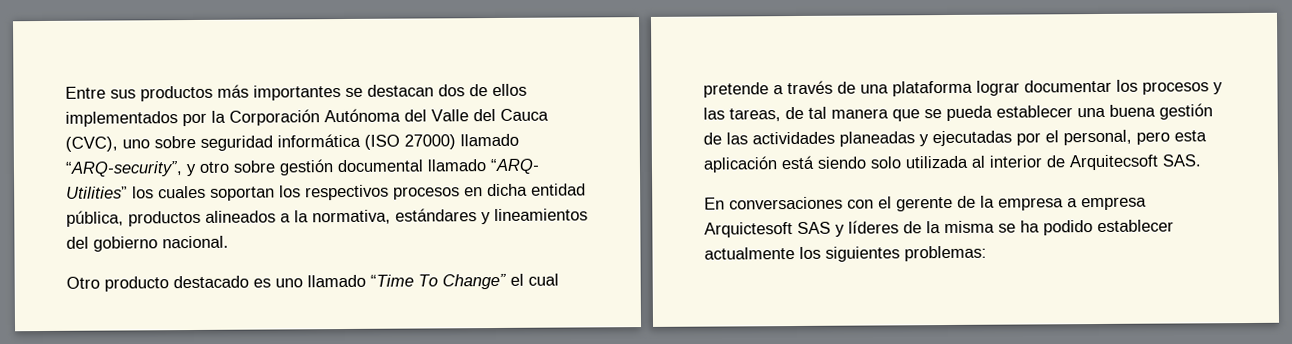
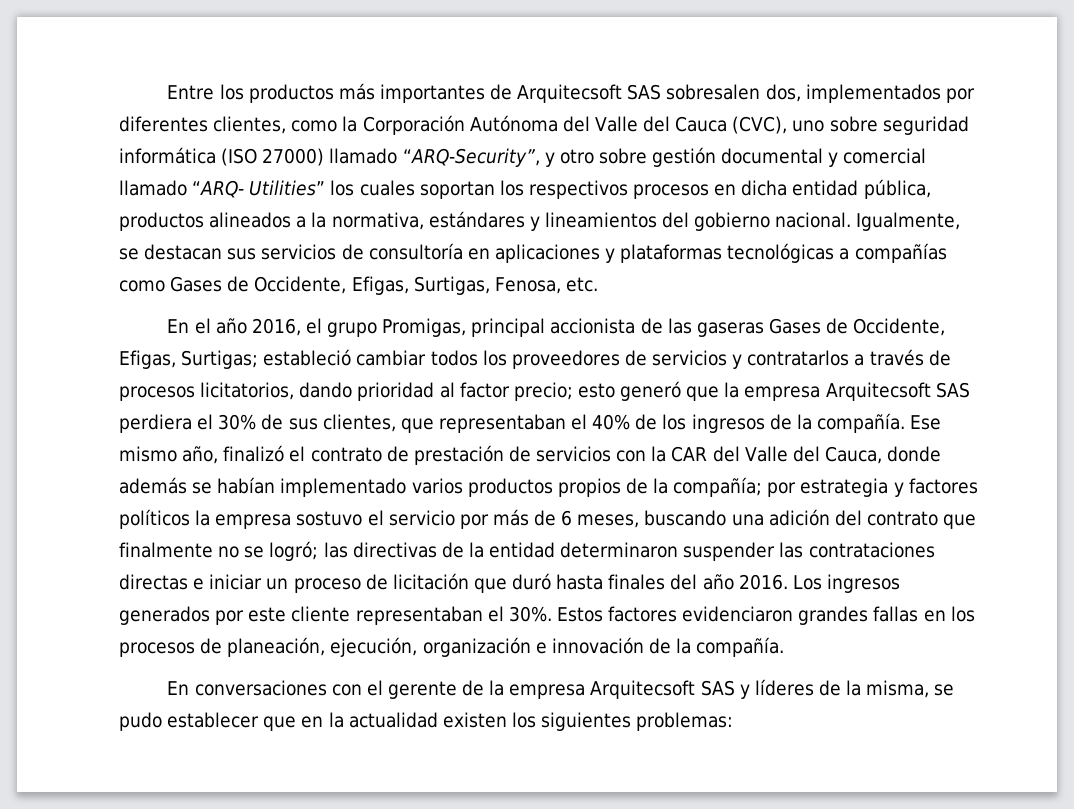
[110,89,136,99] sus -> [219,84,244,100] los
[345,83,527,97] [65,111,207,127] se destacan dos de ellos implementados por -> [490,84,975,103] [119,116,338,134] de Arquitecsoft SAS sobresalen dos, implementados por diferentes clientes, como
[65,161,183,177] “ARQ-security”, -> [402,148,540,167] “ARQ-Security”,
(423, 166) none -> [828,148,927,167] y comercial
[66,273,559,292] [703,79,1223,98] [703,103,1213,122] [703,129,1207,147] [703,154,1201,173] // Otro producto destacado es uno llamado “Time To Change” el cual pretende a través de una plataforma lograr documentar los procesos y las tareas, de tal manera que se pueda establecer una buena gestión de las actividades planeadas y ejecutadas por el personal, pero esta aplicación está siendo solo utilizada al interior de Arquitecsoft SAS. -> [856,212,961,231] [119,243,947,263] [119,276,598,295] [167,318,946,337] [119,349,951,369] [119,381,970,401] [119,413,942,433] [119,445,942,465] [119,477,978,497] [119,509,977,529] [119,541,935,561] [119,573,900,593] [119,606,975,625] [119,637,785,657] Igualmente, se destacan sus servicios de consultoría en aplicaciones y plataformas tecnológicas a compañías como Gases de Occidente, Efigas, Surtigas, Fenosa, etc. // En el año 2016, el grupo Promigas, principal accionista de las gaseras Gases de Occidente, Efigas, Surtigas; estableció cambiar todos los proveedores de servicios y contratarlos a través de procesos licitatorios, dando prioridad al factor precio; esto generó que la empresa Arquitecsoft SAS perdiera el 30% de sus clientes, que representaban el 40% de los ingresos de la compañía. Ese mismo año, finalizó el contrato de prestación de servicios con la CAR del Valle del Cauca, donde además se habían implementado varios productos propios de la compañía; por estrategia y factores políticos la empresa sostuvo el servicio por más de 6 meses, buscando una adición del contrato que finalmente no se logró; las directivas de la entidad determinaron suspender las contrataciones directas e iniciar un proceso de licitación que duró hasta finales del año 2016. Los ingresos generados por este cliente representaban el 30%. Estos factores evidenciaron grandes fallas en los procesos de planeación, ejecución, organización e innovación de la compañía.
[1067,196,1147,211] [704,222,793,238] a empresa Arquictesoft -> [590,680,696,699] Arquitecsoft
[944,219,1174,236] [704,247,795,260] misma se ha podido establecer actualmente -> [866,680,955,698] [119,712,507,731] misma, se pudo establecer que en la actualidad existen

